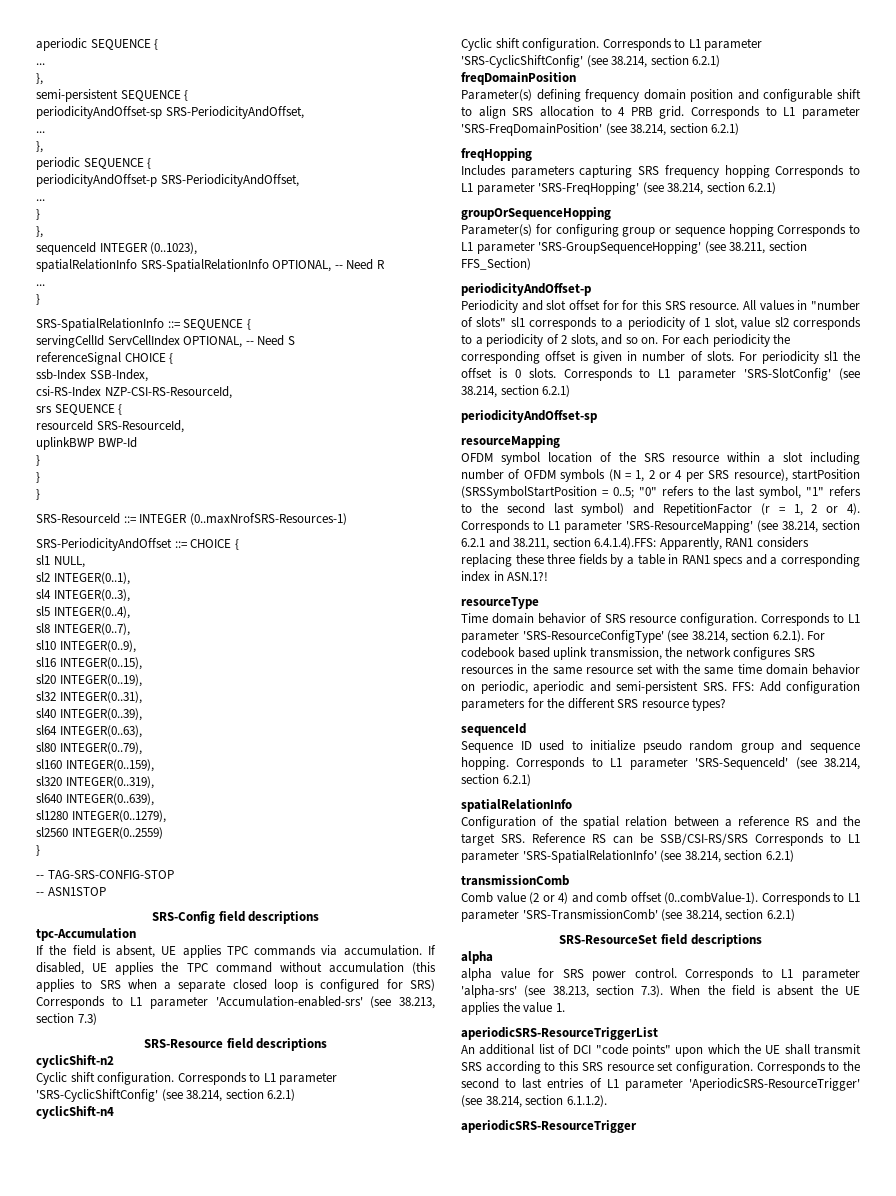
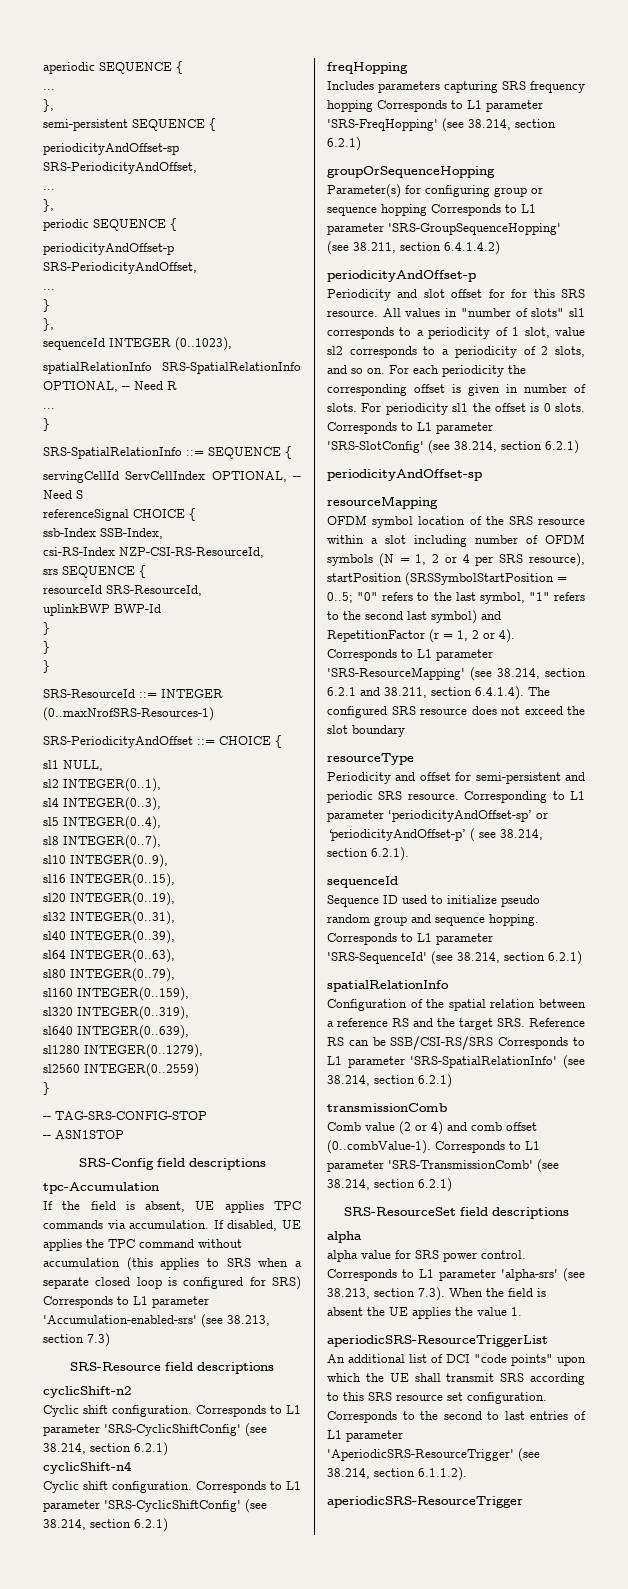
[461,72,576,85] [461,89,861,102] [461,106,860,119] [461,123,740,136] // freqDomainPosition // Parameter(s) defining frequency domain position and configurable shift to align SRS allocation to 4 PRB grid. Corresponds to L1 parameter 'SRS-FreqDomainPosition' (see 38.214, section 6.2.1) -> (168, 1525) none
[461,258,531,270] FFS_Section) -> [444,241,500,255] 6.4.1.4.2)
[594,537,809,550] [461,554,860,567] [461,571,549,582] [461,597,539,609] [461,613,860,626] [461,630,826,643] [461,647,815,660] [461,664,860,675] [461,681,860,694] [461,698,727,711] 6.4.1.4).FFS: Apparently, RAN1 considers replacing these three fields by a table in RAN1 specs and a corresponding index in ASN.1?! // resourceType // Time domain behavior of SRS resource configuration. Corresponds to L1 parameter 'SRS-ResourceConfigType' (see 38.214, section 6.2.1). For codebook based uplink transmission, the network configures SRS resources in the same resource set with the same time domain behavior on periodic, aperiodic and semi-persistent SRS. FFS: Add configuration parameters for the different SRS resource types? -> [475,686,550,700] [327,706,585,718] [327,725,405,737] [327,753,414,765] [327,772,585,784] [327,791,585,803] [327,810,548,822] [327,828,543,842] [327,847,409,861] 6.4.1.4). The configured SRS resource does not exceed the slot boundary // resourceType // Periodicity and offset for semi-persistent and periodic SRS resource. Corresponding to L1 parameter ‘periodicityAndOffset-sp’ or ‘periodicityAndOffset-p’ ( see 38.214, section 6.2.1).

